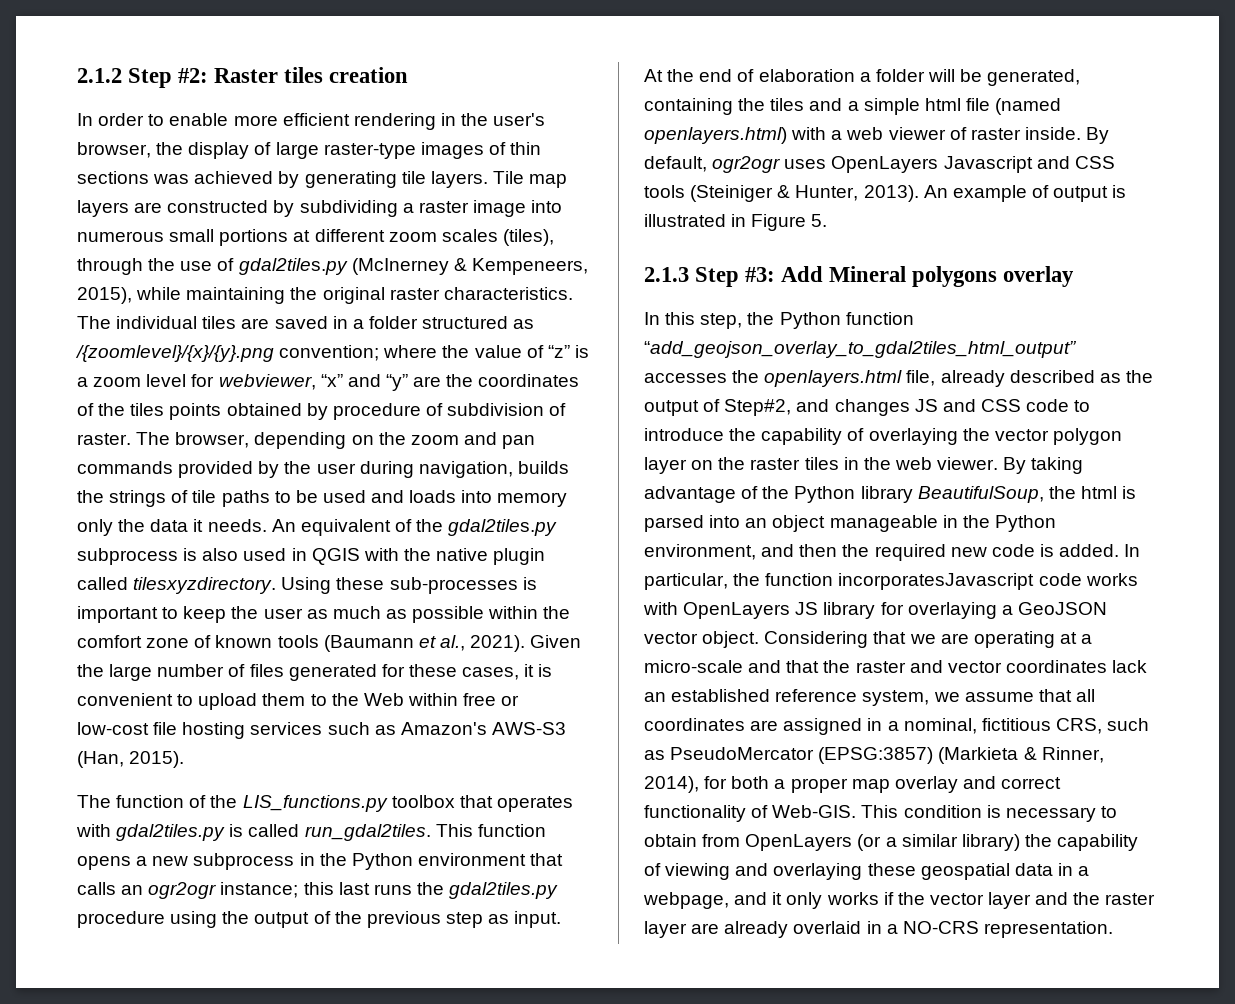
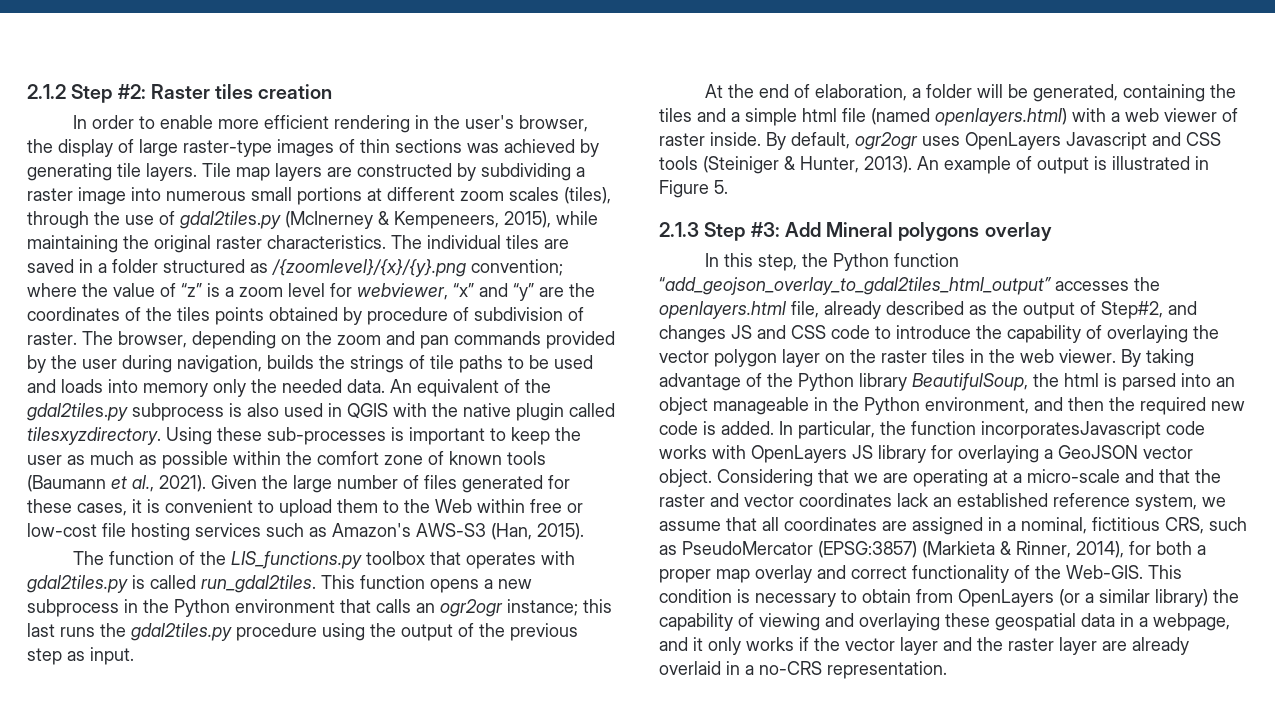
[150,519,267,532] data it needs. -> [282,379,385,393] needed data.
[758,69,855,82] elaboration -> [814,84,907,101] elaboration,
(769, 811) none -> [1035,565,1061,579] the
[902,921,979,934] NO-CRS -> [759,661,822,675] no-CRS

